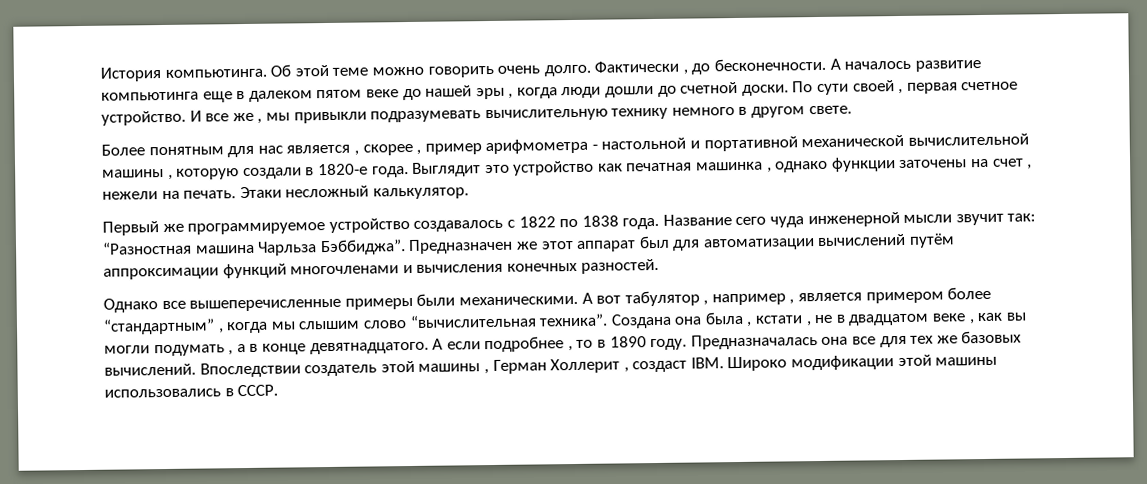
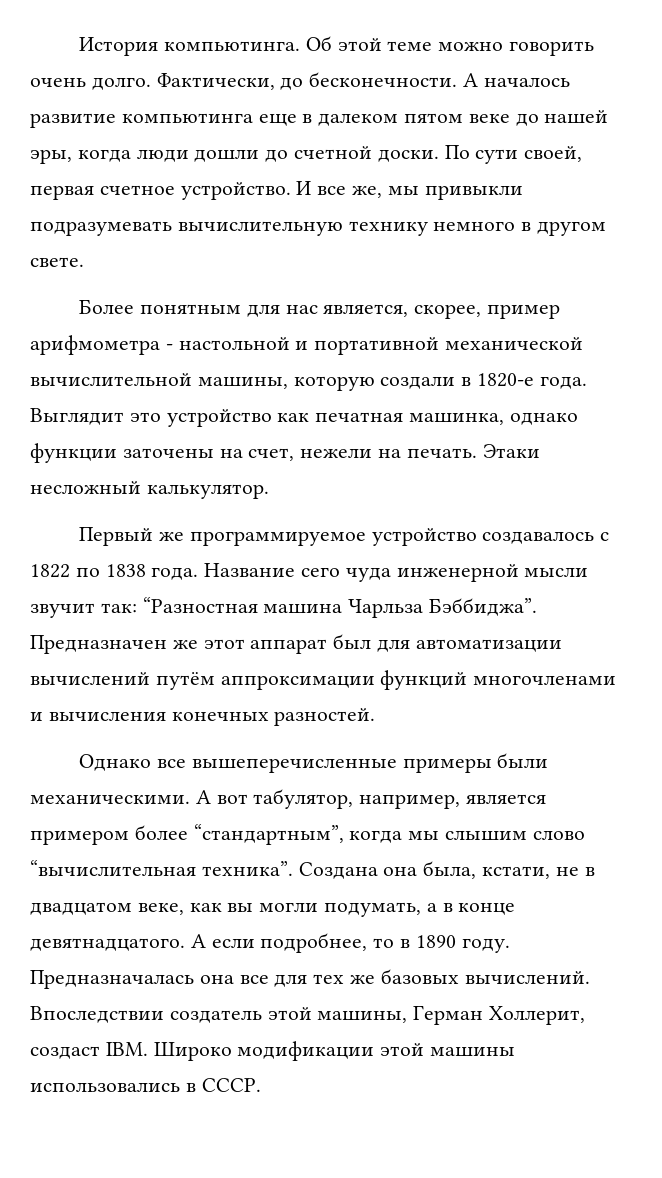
[594,60,688,75] Фактически , -> [156,73,275,90] Фактически,
[475,87,514,100] эры , -> [30,149,72,164] эры,
[852,80,904,95] своей , -> [524,146,583,162] своей,
[232,112,263,124] же , -> [352,186,383,198] же,
[286,143,422,156] является , скорее , -> [323,304,482,319] является, скорее,
[102,169,173,180] машины , -> [197,377,288,389] машины,
[696,161,772,173] машинка , -> [409,413,505,425] машинка,
[992,158,1033,170] счет , -> [248,448,295,461] счет,
[624,290,795,307] табулятор , например , -> [253,789,461,809] табулятор, например,
[103,318,224,335] “стандартным” , -> [193,824,344,845] “стандартным”,
[704,311,812,327] была , кстати , -> [423,861,551,879] была, кстати,
[932,313,975,325] веке , -> [137,903,184,915] веке,
[153,344,234,357] подумать , -> [324,902,422,917] подумать,
[484,336,573,353] подробнее , -> [260,933,368,953] подробнее,
[418,358,629,375] машины , Герман Холлерит , -> [317,1005,586,1025] машины, Герман Холлерит,

